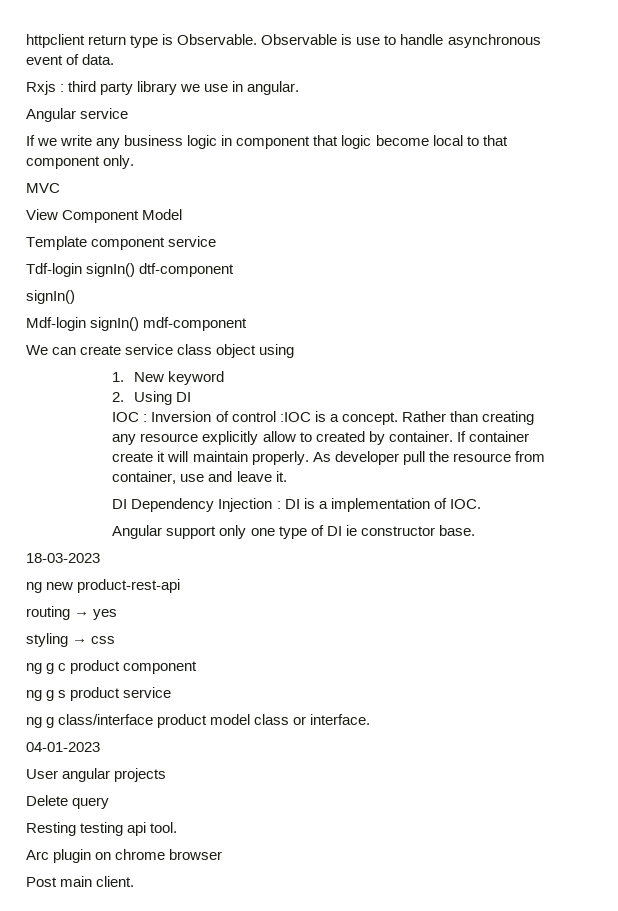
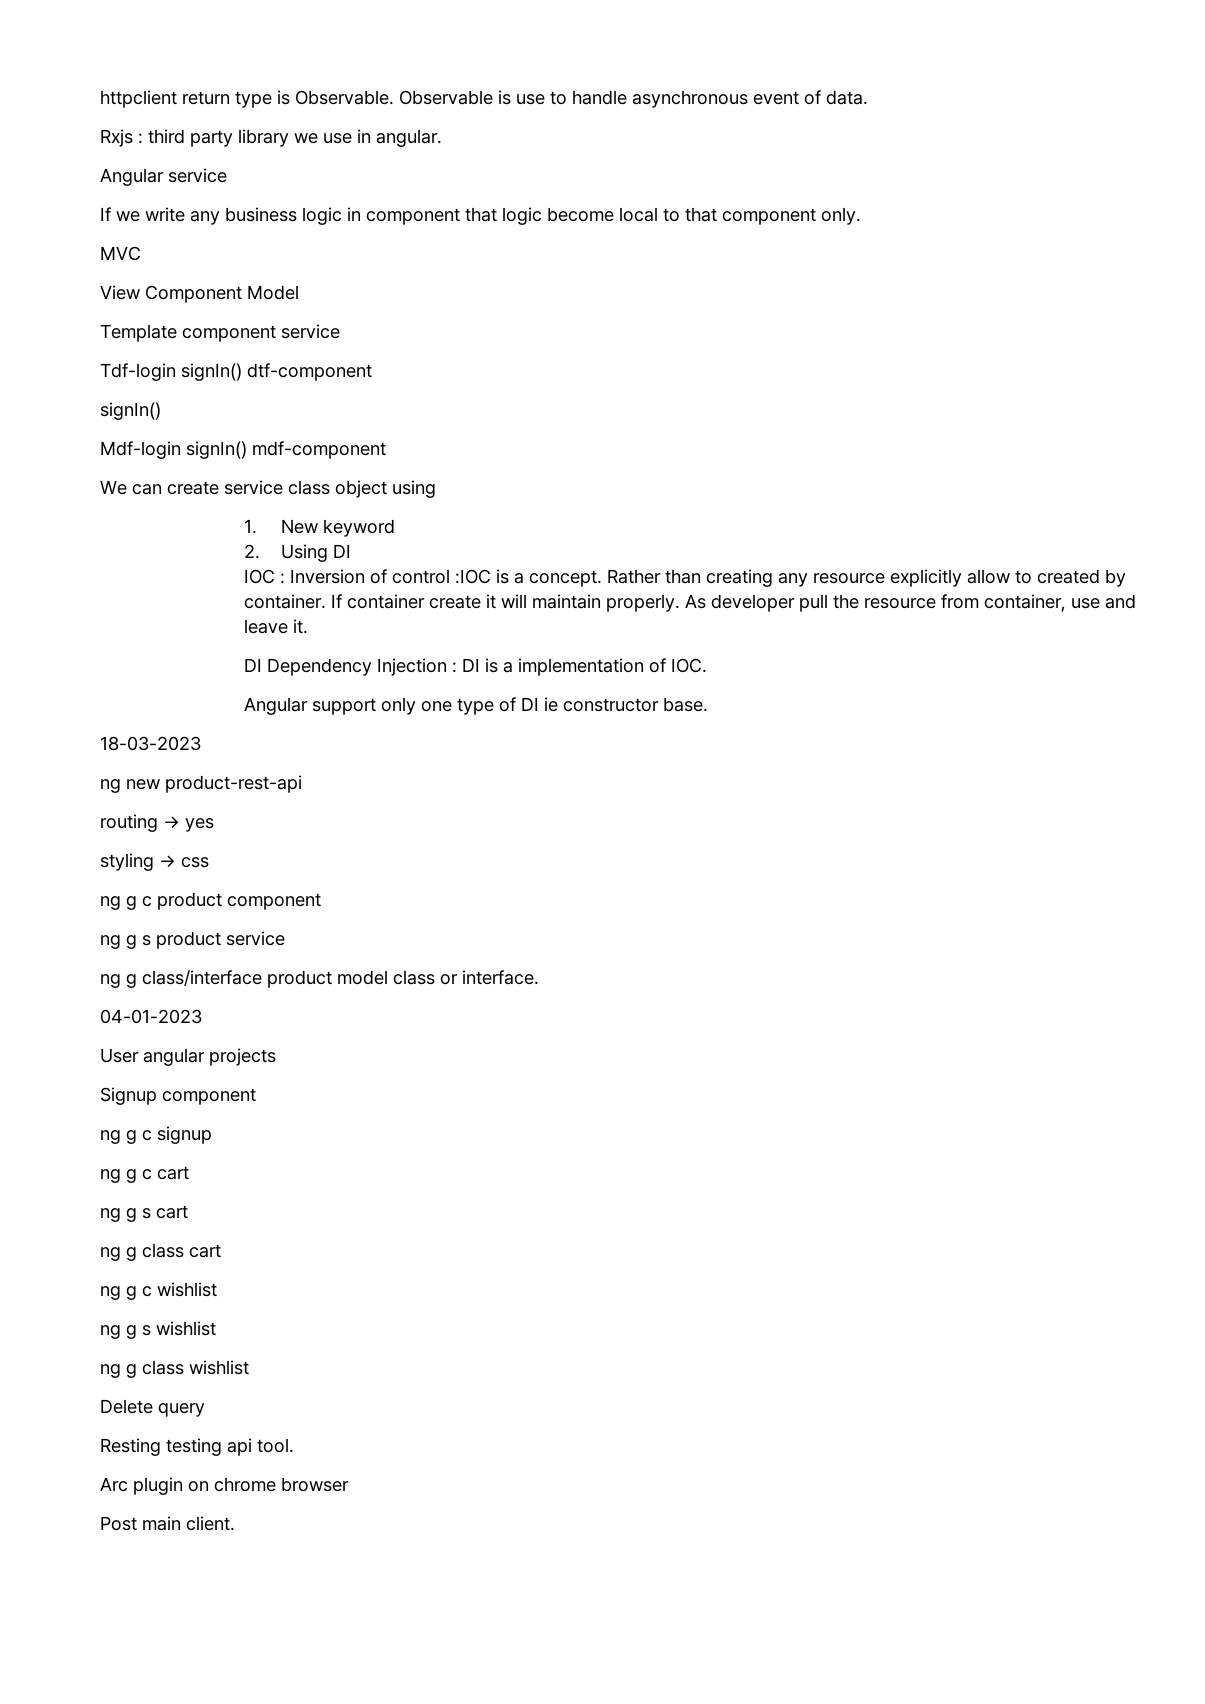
(167, 775) none -> [100,1087,256,1105] [100,1126,212,1144] [100,1166,189,1183] [100,1205,188,1222] [100,1243,221,1261] [100,1282,217,1300] [100,1321,216,1339] [100,1360,249,1378] // Signup component // ng g c signup // ng g c cart // ng g s cart // ng g class cart // ng g c wishlist // ng g s wishlist // ng g class wishlist

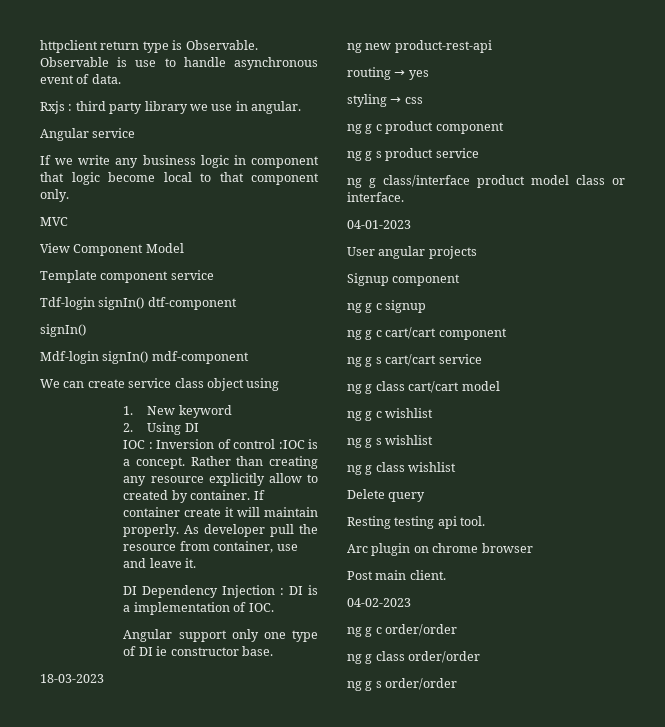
[157,1166,189,1180] [100,1205,188,1222] [100,1243,221,1261] cart // ng g s cart // ng g class cart -> [385,327,507,340] [347,354,482,367] [347,381,500,394] cart/cart component // ng g s cart/cart service // ng g class cart/cart model
(235, 1523) none -> [347,598,411,607] [347,624,458,637] [347,651,481,664] [347,678,458,691] // 04-02-2023 // ng g c order/order // ng g class order/order // ng g s order/order

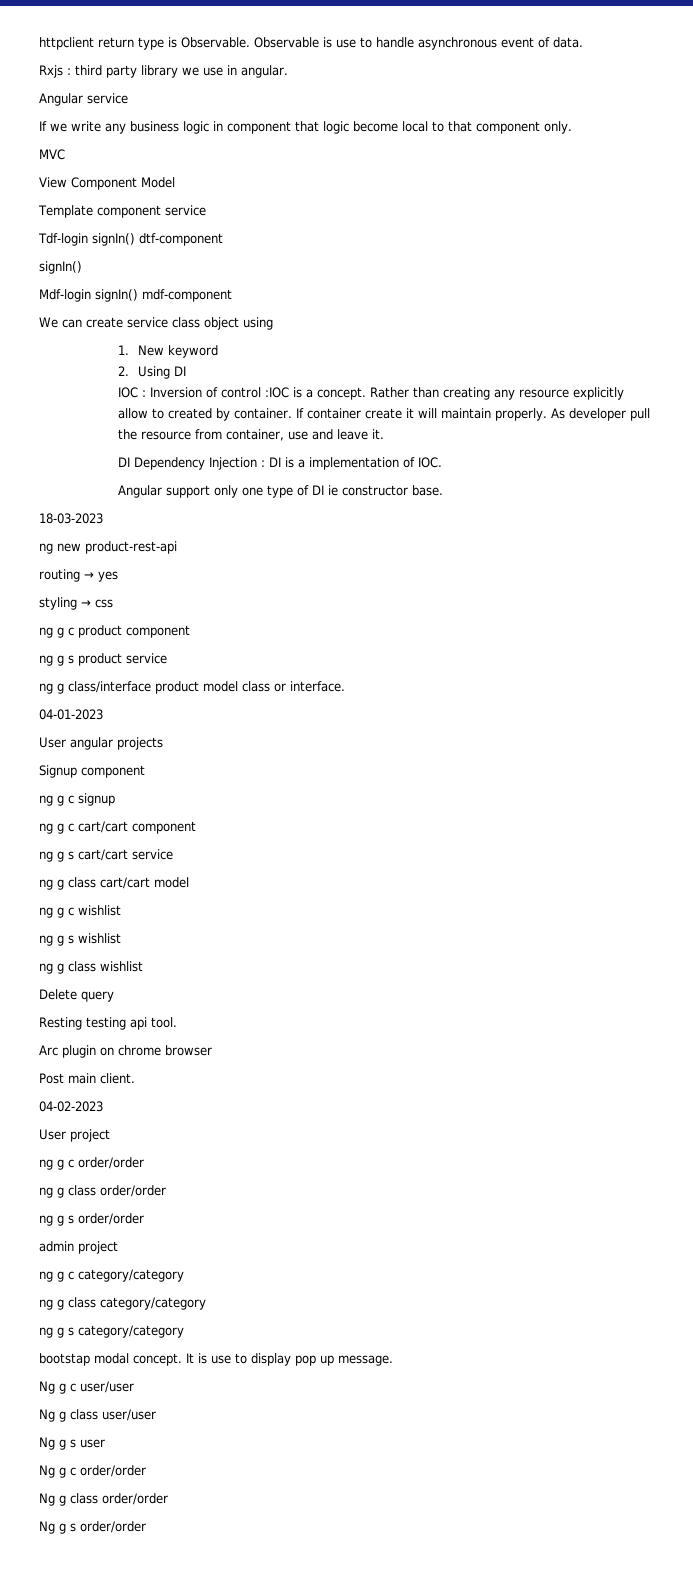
(411, 602) none -> [39,1129,110,1142] // User project
(458, 684) none -> [39,1241,118,1254] [39,1269,184,1282] [39,1297,206,1310] [39,1325,184,1338] [39,1353,393,1366] [39,1381,134,1394] [39,1409,156,1422] [39,1437,105,1450] [39,1465,146,1478] [39,1493,168,1506] [39,1521,146,1534] // admin project // ng g c category/category // ng g class category/category // ng g s category/category // bootstap modal concept. It is use to display pop up message. // Ng g c user/user // Ng g class user/user // Ng g s user // Ng g c order/order // Ng g class order/order // Ng g s order/order

